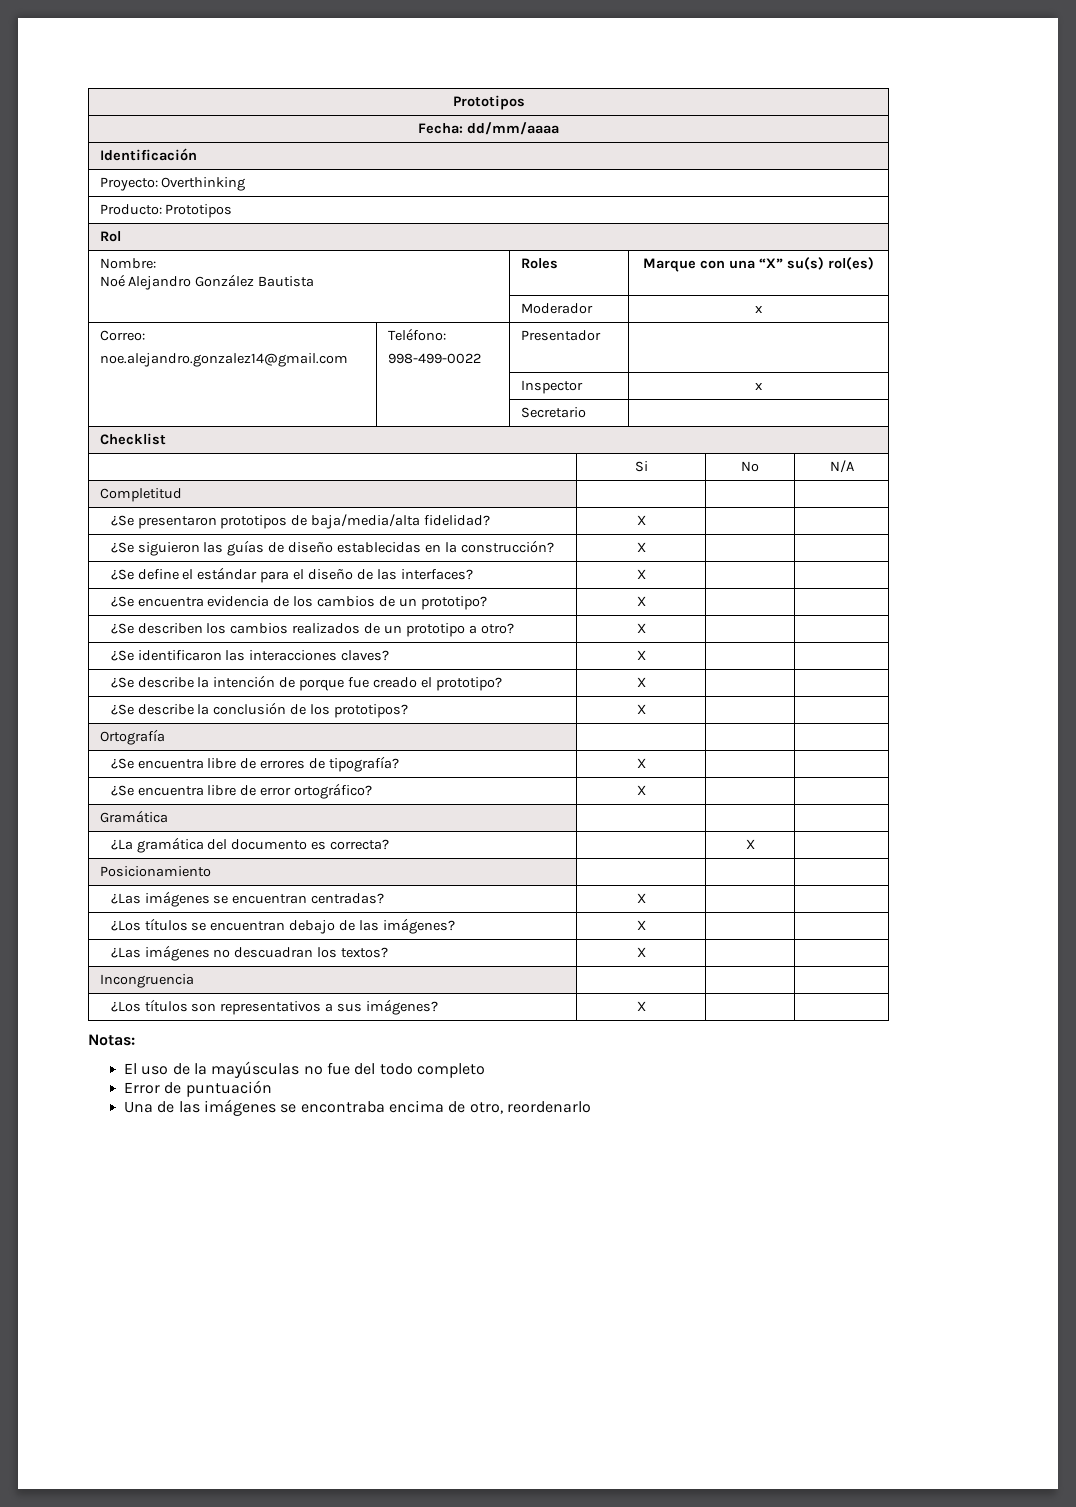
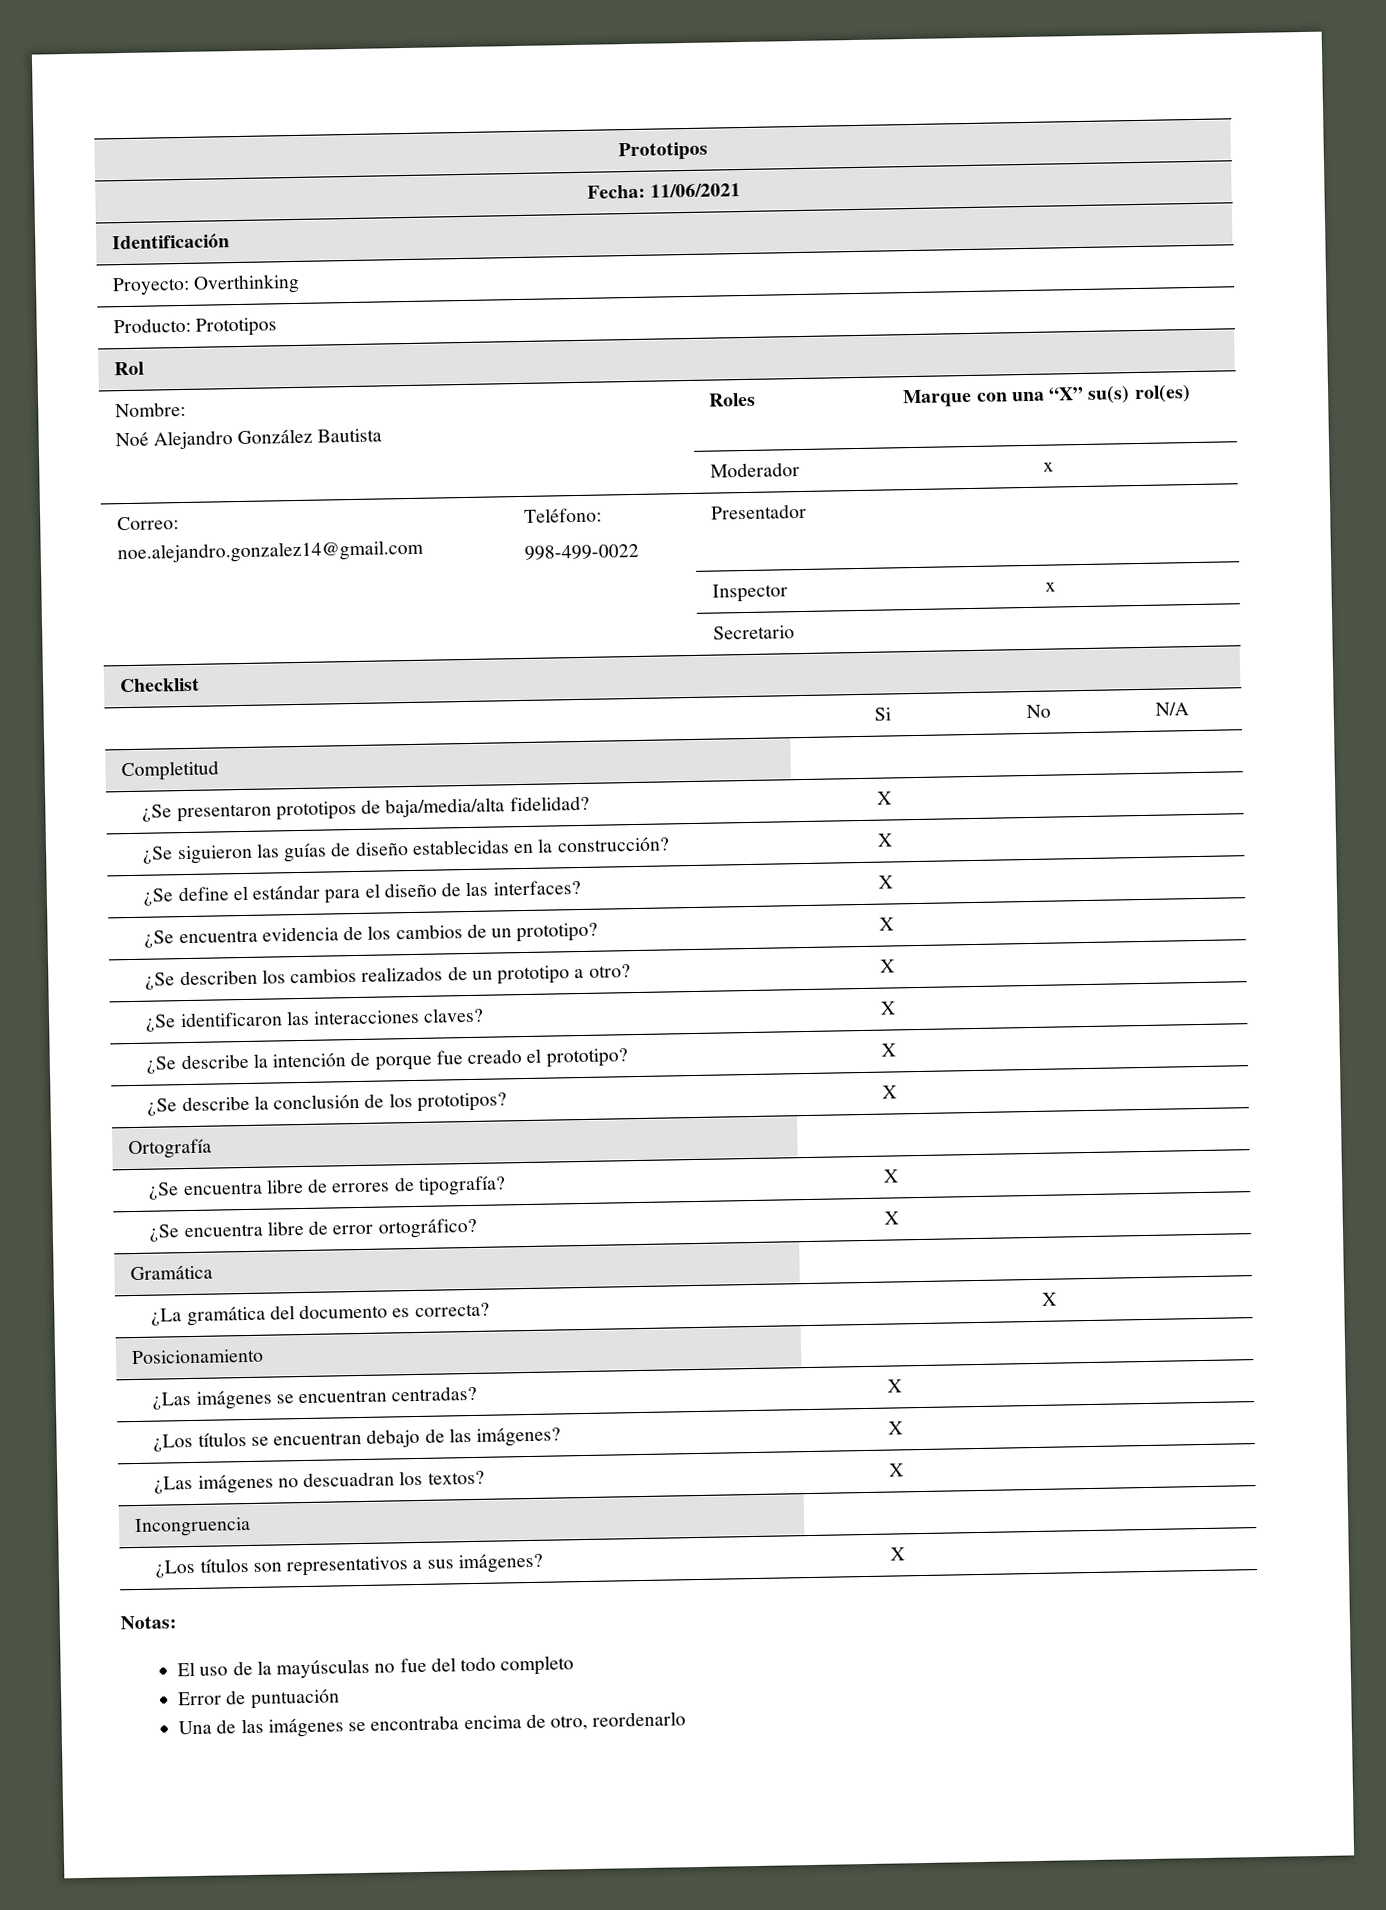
[466,122,559,135] dd/mm/aaaa -> [650,183,742,198] 11/06/2021

